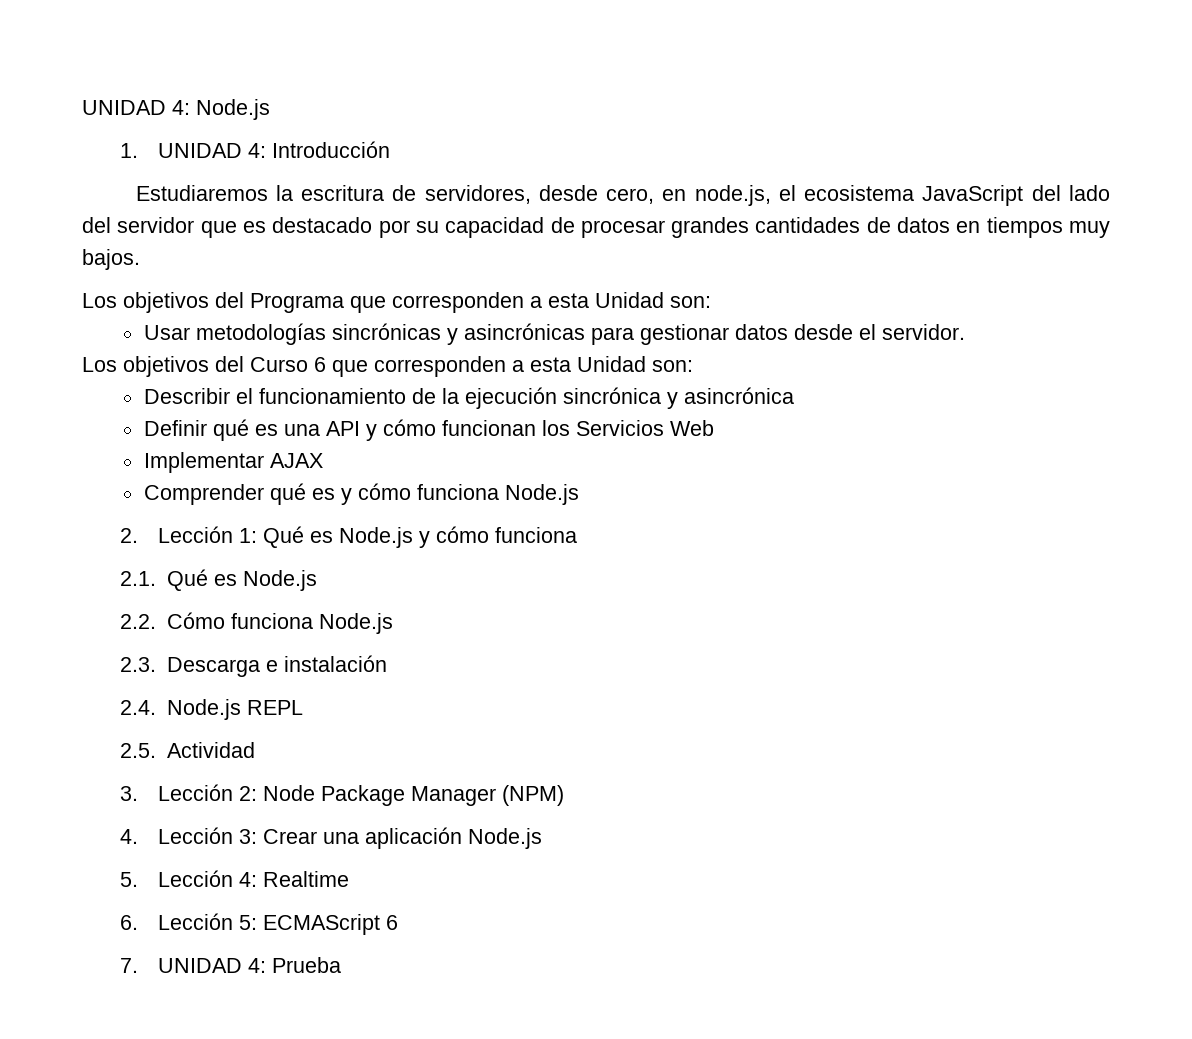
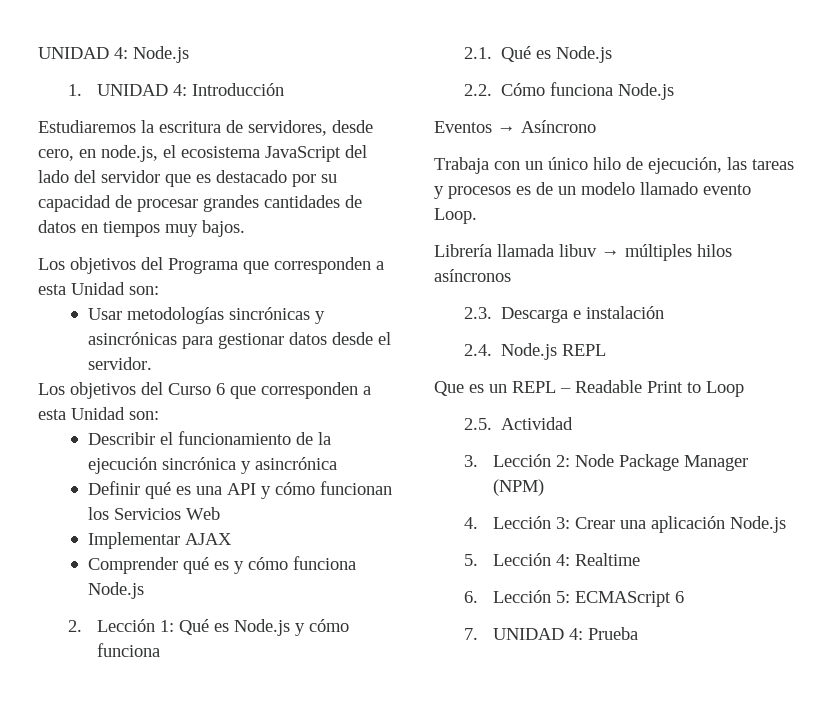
(393, 623) none -> [434,120,596,133] [434,157,794,174] [434,182,751,199] [434,208,477,224] [434,244,732,261] [434,269,511,282] // Eventos → Asíncrono // Trabaja con un único hilo de ejecución, las tareas y procesos es de un modelo llamado evento Loop. // Librería llamada libuv → múltiples hilos asíncronos
(303, 707) none -> [434,380,744,397] // Que es un REPL – Readable Print to Loop

